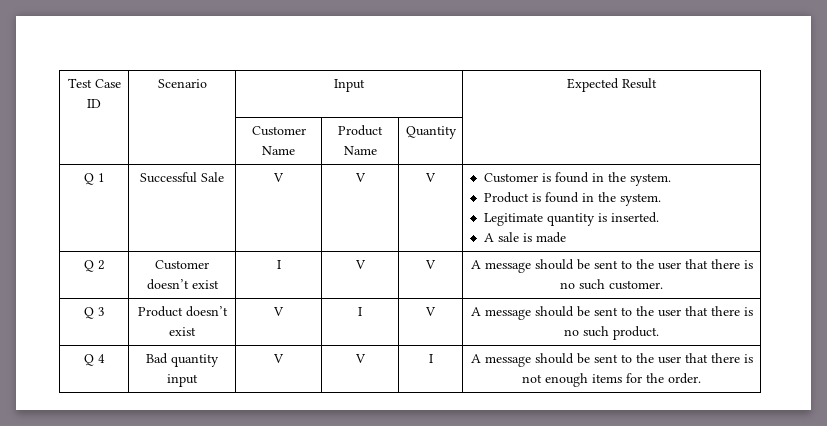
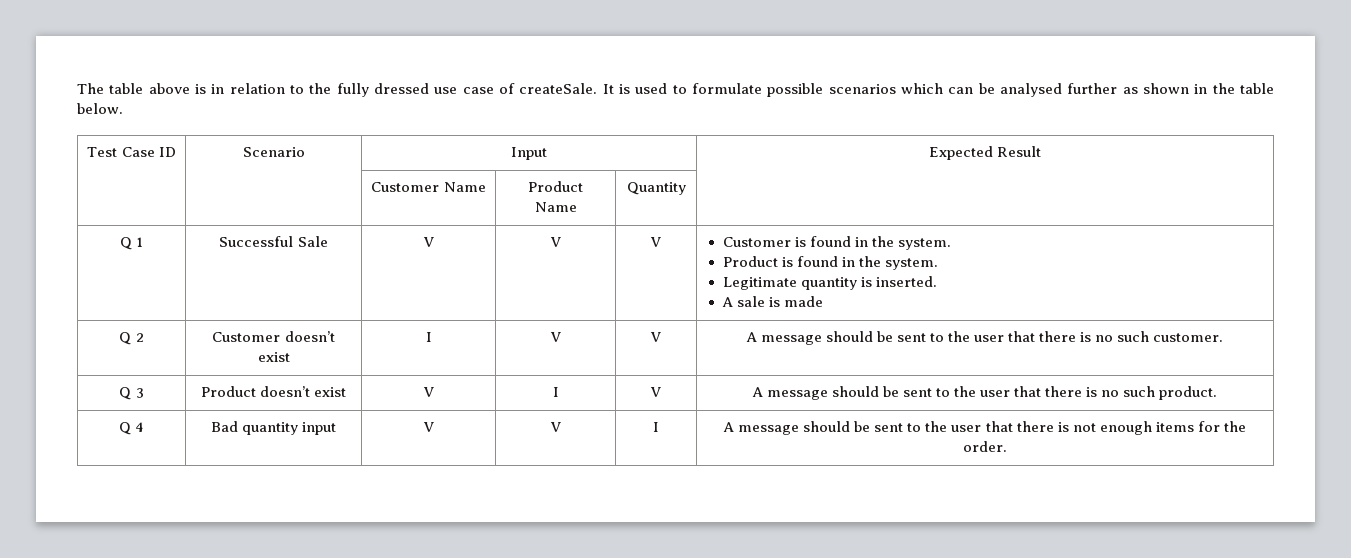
(67, 83) none -> [77,83,1274,97] [77,103,123,114] The table above is in relation to the fully dressed use case of createSale. It is used to formulate possible scenarios which can be analysed further as shown in the table below. //

